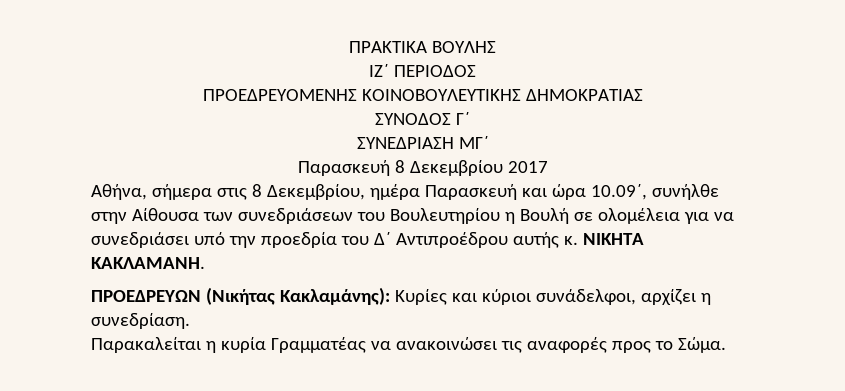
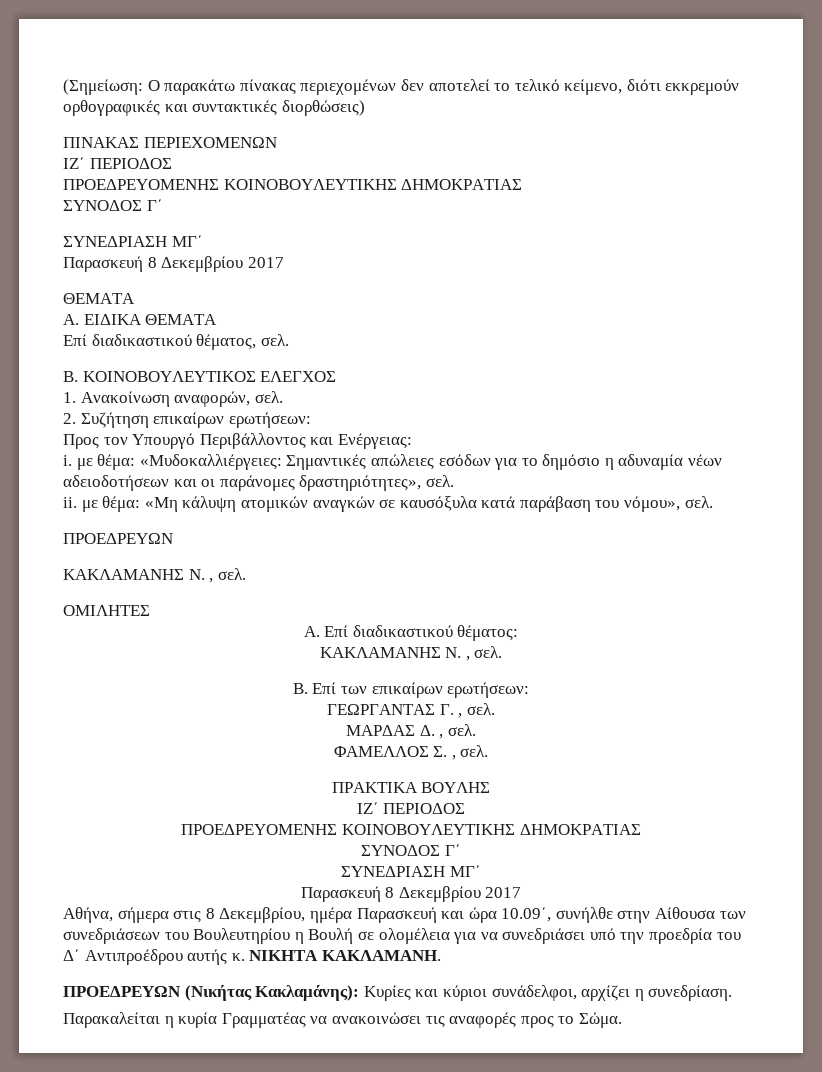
(349, 47) none -> [63,79,740,95] [63,100,365,116] [63,137,277,148] [63,157,172,169] [63,179,523,190] [63,199,163,211] [63,235,203,247] [63,256,284,272] [63,293,135,304] [63,314,218,325] [63,334,289,350] [63,371,337,382] [63,391,283,407] [63,412,311,428] [63,433,412,449] [63,454,723,470] [63,475,454,491] [63,496,713,512] [63,533,173,544] [63,568,246,583] [63,605,150,616] [303,625,519,641] [319,646,503,661] [292,682,530,698] [327,703,495,718] [346,724,476,739] [333,745,489,760] (Σημείωση: Ο παρακάτω πίνακας περιεχομένων δεν αποτελεί το τελικό κείμενο, διότι εκκρεμούν ορθογραφικές και συντακτικές διορθώσεις) // ΠΙΝΑΚΑΣ ΠΕΡΙΕΧΟΜΕΝΩΝ // ΙΖ΄ ΠΕΡΙΟΔΟΣ // ΠΡΟΕΔΡΕΥΟΜΕΝΗΣ ΚΟΙΝΟΒΟΥΛΕΥΤΙΚΗΣ ΔΗΜΟΚΡΑΤΙΑΣ // ΣΥΝΟΔΟΣ Γ΄ // ΣΥΝΕΔΡΙΑΣΗ ΜΓ΄ // Παρασκευή 8 Δεκεμβρίου 2017 // ΘΕΜΑΤΑ // Α. ΕΙΔΙΚΑ ΘΕΜΑΤΑ // Επί διαδικαστικού θέματος, σελ. // Β. ΚΟΙΝΟΒΟΥΛΕΥΤΙΚΟΣ ΕΛΕΓΧΟΣ // 1. Ανακοίνωση αναφορών, σελ. // 2. Συζήτηση επικαίρων ερωτήσεων: // Προς τον Υπουργό Περιβάλλοντος και Ενέργειας: // i. με θέμα: «Μυδοκαλλιέργειες: Σημαντικές απώλειες εσόδων για το δημόσιο η αδυναμία νέων αδειοδοτήσεων και οι παράνομες δραστηριότητες», σελ. // ii. με θέμα: «Μη κάλυψη ατομικών αναγκών σε καυσόξυλα κατά παράβαση του νόμου», σελ. // ΠΡΟΕΔΡΕΥΩΝ // ΚΑΚΛΑΜΑΝΗΣ Ν. , σελ. // ΟΜΙΛΗΤΕΣ // Α. Επί διαδικαστικού θέματος: // ΚΑΚΛΑΜΑΝΗΣ Ν. , σελ. // Β. Επί των επικαίρων ερωτήσεων: // ΓΕΩΡΓΑΝΤΑΣ Γ. , σελ. // ΜΑΡΔΑΣ Δ. , σελ. // ΦΑΜΕΛΛΟΣ Σ. , σελ. //

